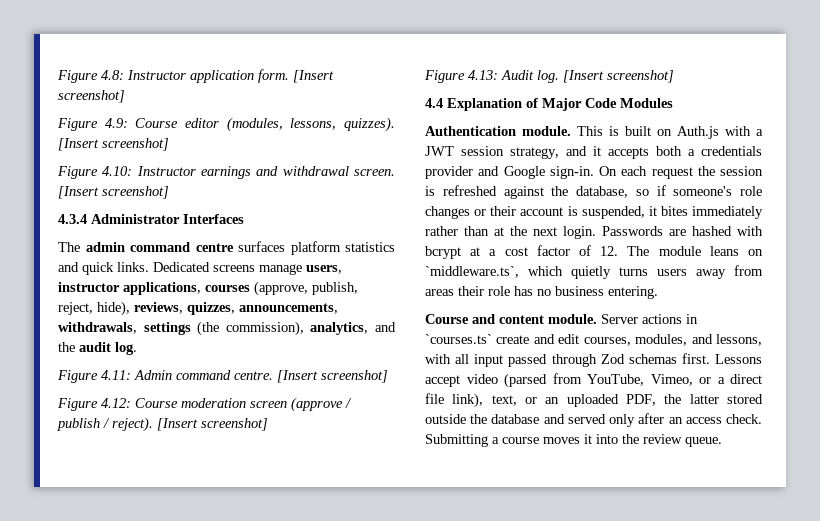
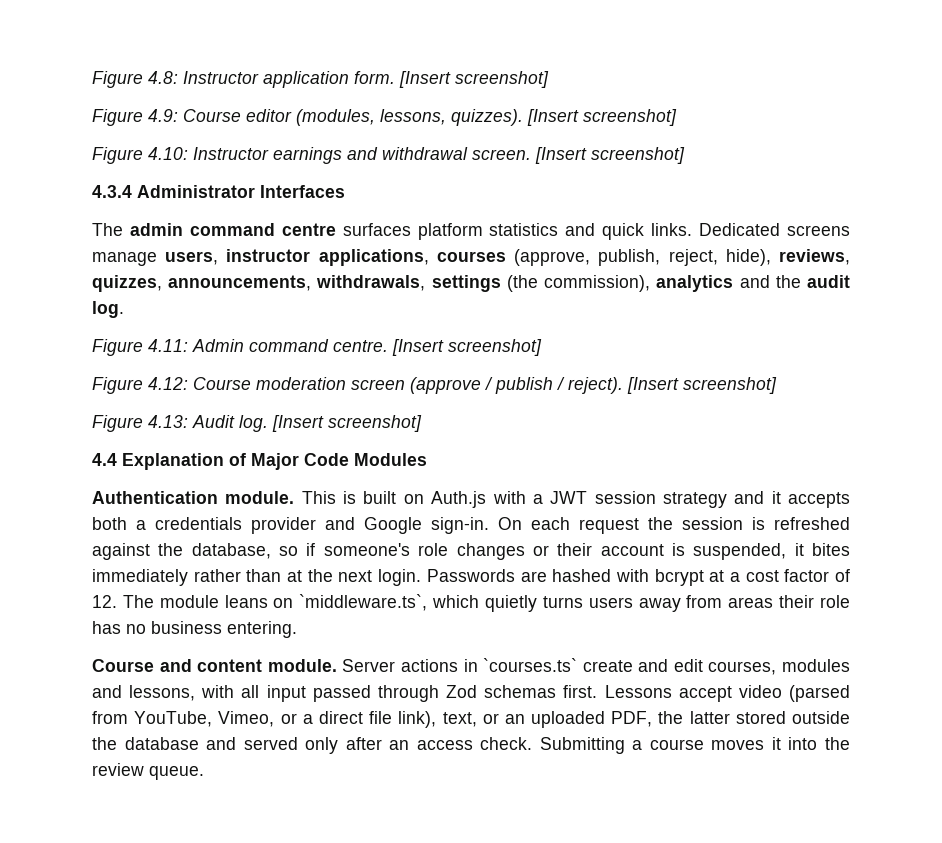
[310,322,369,335] analytics, -> [656,275,734,292] analytics
[510,147,559,159] strategy, -> [662,492,727,508] strategy
[635,334,688,346] modules, -> [782,659,851,672] modules

